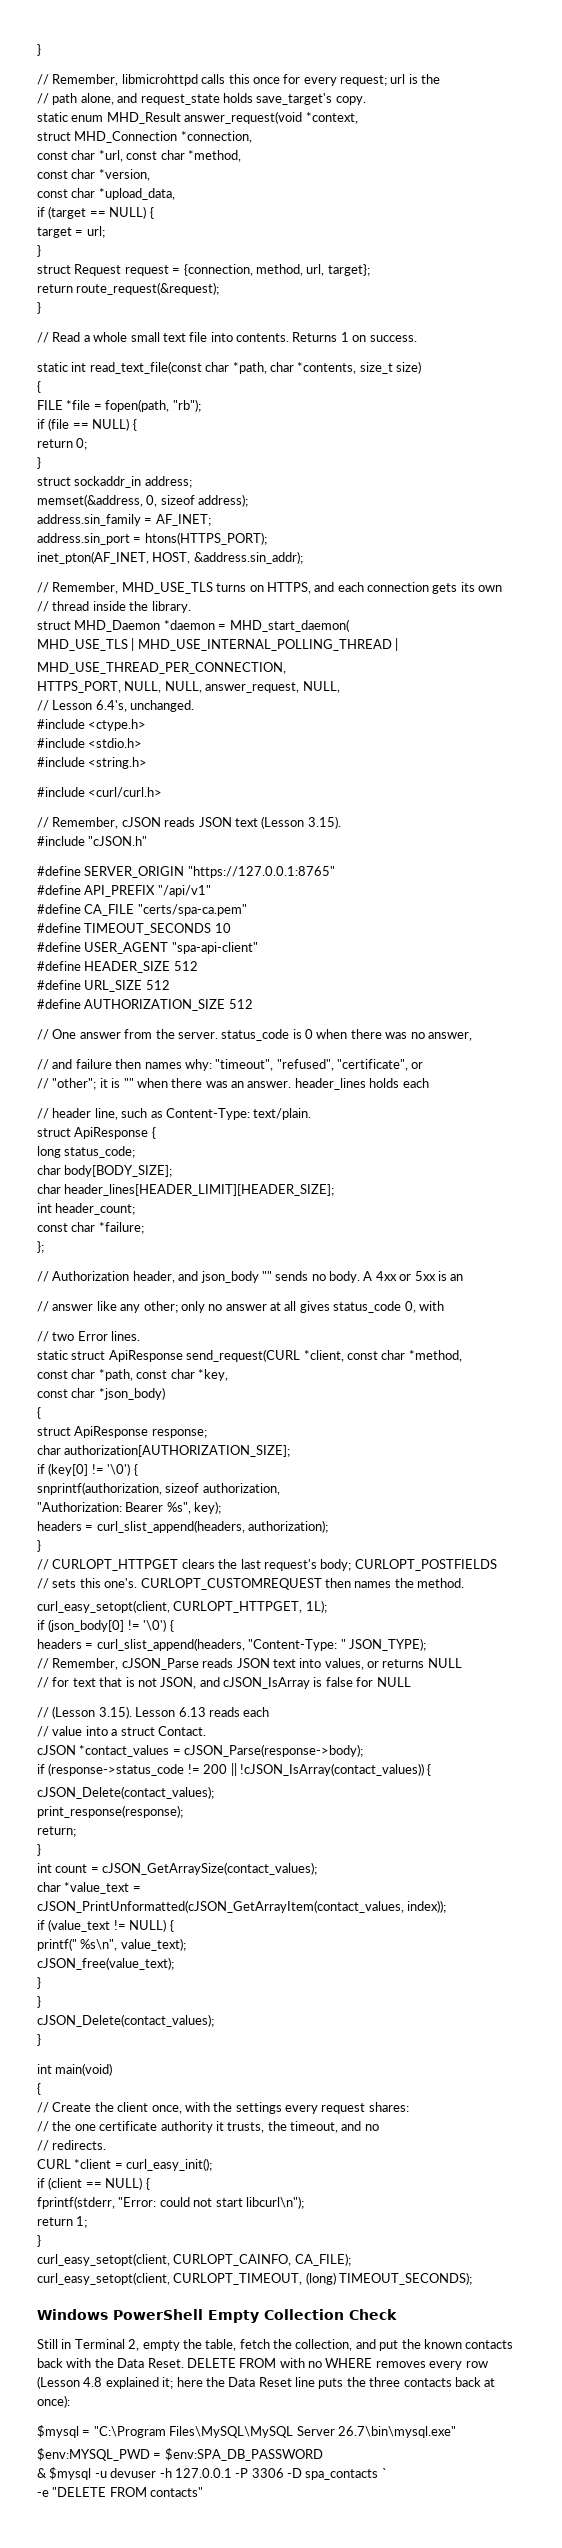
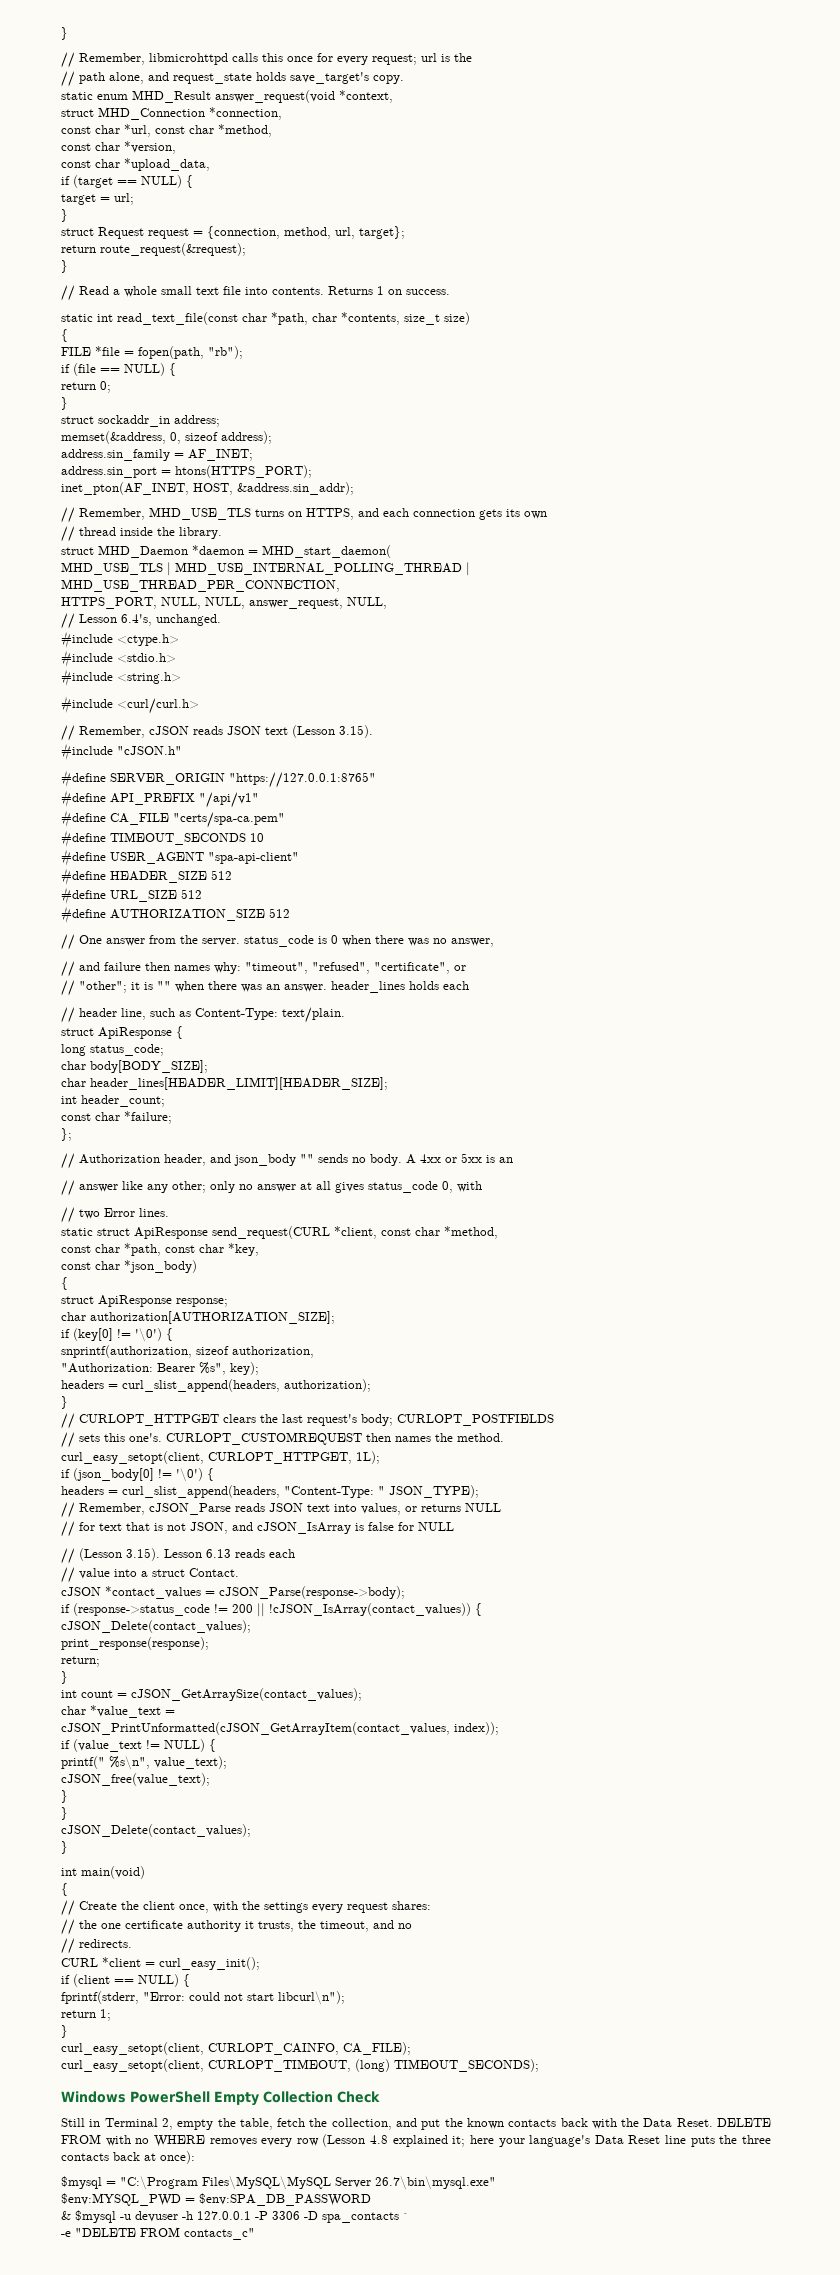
[205,2377,225,2387] the -> [498,2135,591,2147] your language's
[150,2487,204,2497] contacts" -> [184,2228,255,2240] contacts_c"

